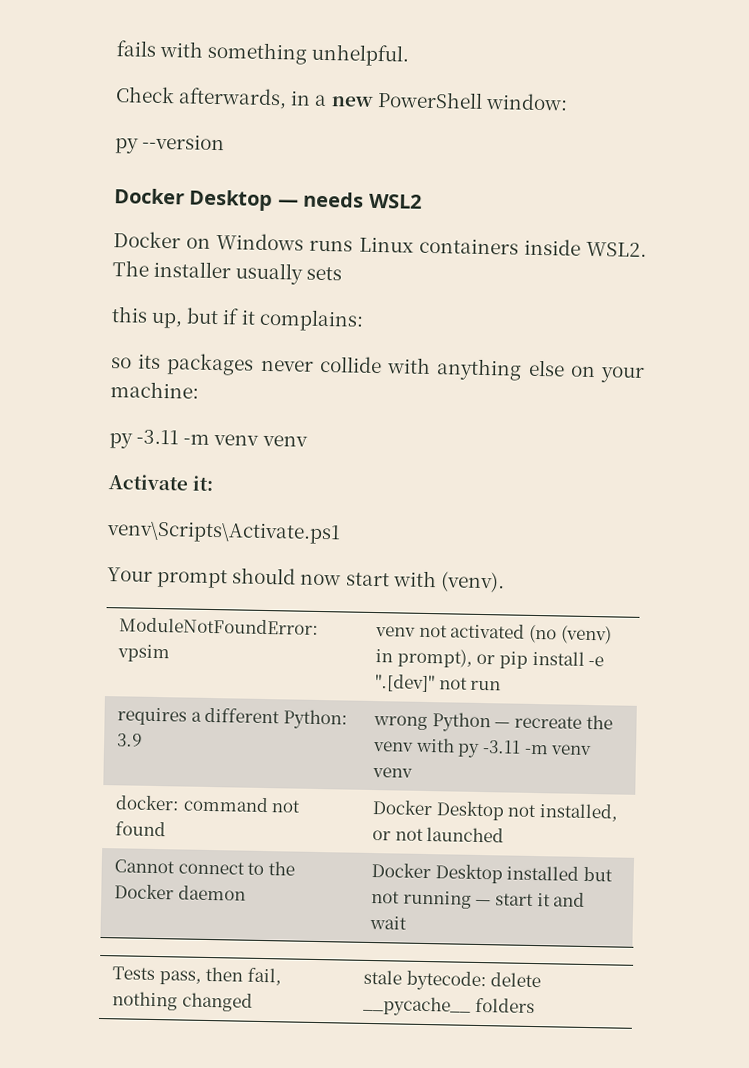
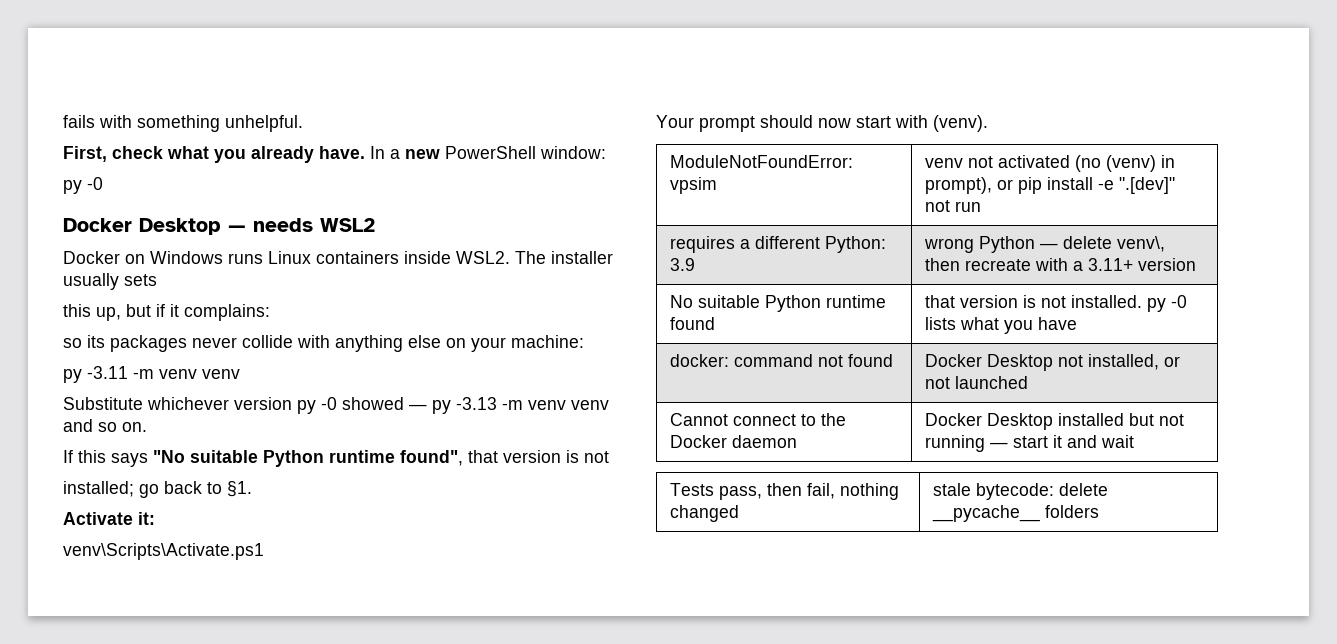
[115,86,312,110] Check afterwards, in -> [63,146,385,163] First, check what you already have. In
[142,133,226,151] --version -> [87,177,103,190] -0
(308, 440) none -> [63,397,609,414] [63,419,147,432] [63,450,609,467] [63,481,252,498] // Substitute whichever version py -0 showed — py -3.13 -m venv venv and so on. // If this says "No suitable Python runtime found", that version is not // installed; go back to §1.
[514,714,613,730] [372,737,593,758] [372,767,414,778] recreate the venv with py -3.11 -m venv venv -> [1062,236,1165,252] [924,258,1196,271] [669,295,886,312] [669,317,715,330] [924,295,1187,312] [924,317,1077,334] delete venv\, then recreate with a 3.11+ version // No suitable Python runtime found | that version is not installed. py -0 lists what you have

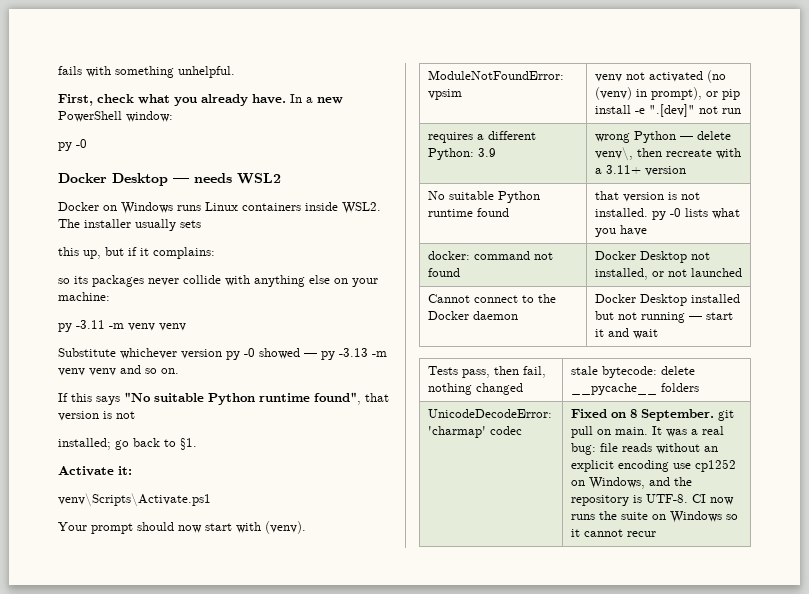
(1099, 511) none -> [427,409,552,418] [427,426,522,438] [570,409,734,421] [570,426,724,438] [570,443,718,455] [570,459,736,472] [570,477,692,489] [570,494,734,506] [570,511,738,523] [570,529,656,537] // UnicodeDecodeError: 'charmap' codec | Fixed on 8 September. git pull on main. It was a real bug: file reads without an explicit encoding use cp1252 on Windows, and the repository is UTF-8. CI now runs the suite on Windows so it cannot recur

